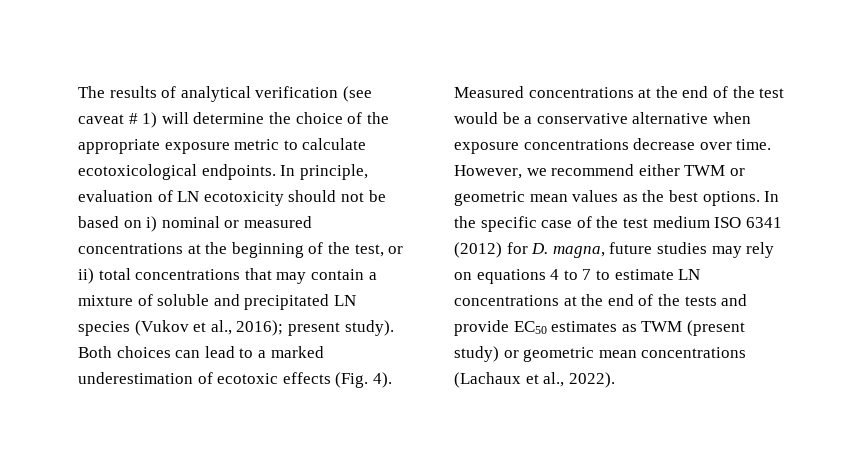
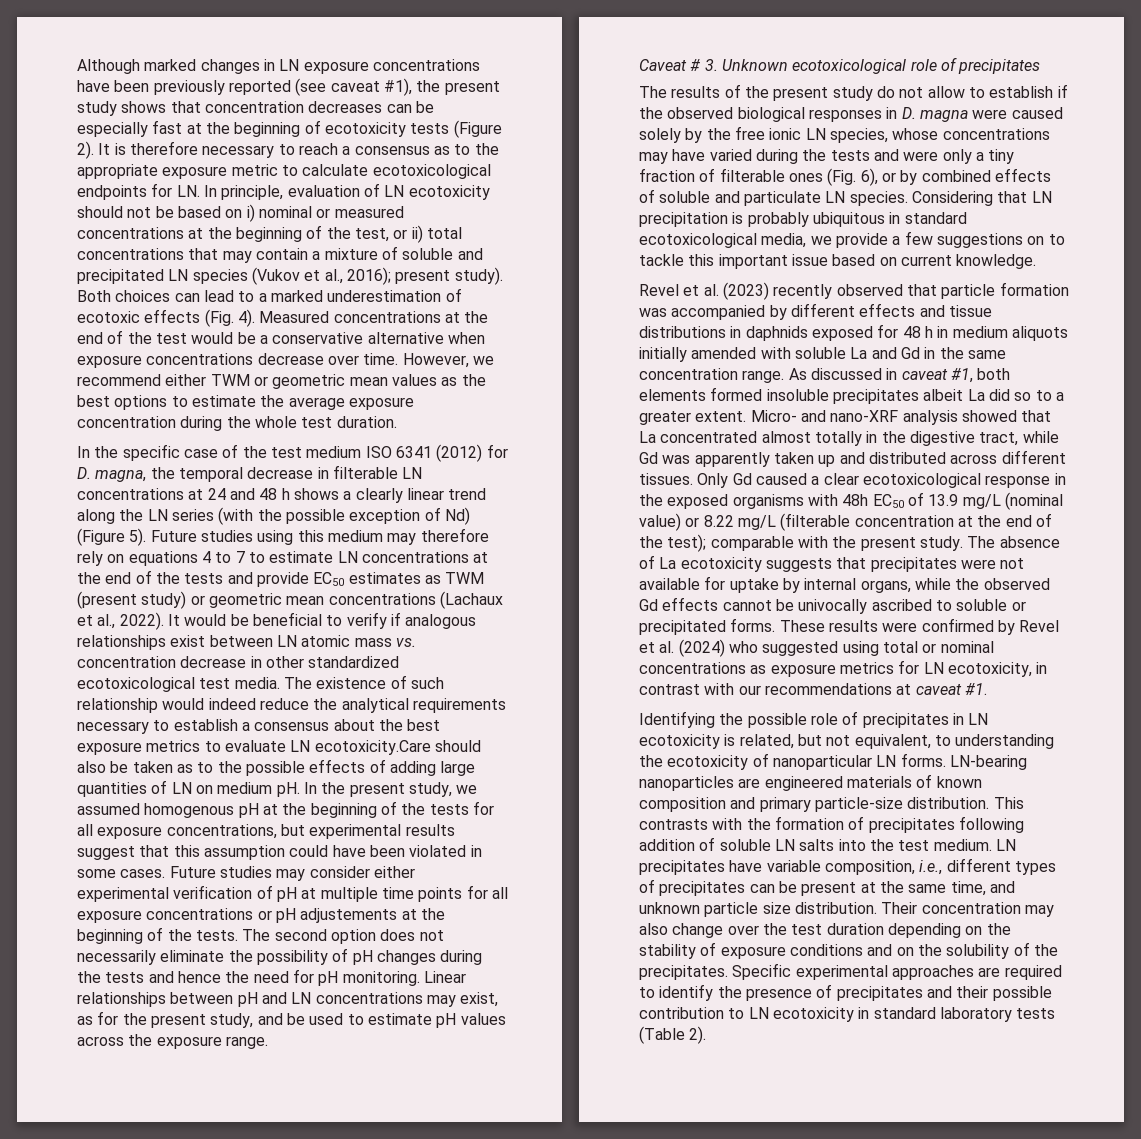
[78,86,372,102] [78,112,363,128] The results of analytical verification (see caveat # 1) will determine the choice of -> [77,59,480,74] [77,78,500,96] [77,101,434,116] [77,120,502,138] [77,141,471,159] Although marked changes in LN exposure concentrations have been previously reported (see caveat #1), the present study shows that concentration decreases can be especially fast at the beginning of ecotoxicity tests (Figure 2). It is therefore necessary to reach a consensus as to
[201,164,276,180] endpoints. -> [77,183,200,200] endpoints for LN.
[702,191,760,206] options. -> [114,395,414,410] [77,416,397,431] options to estimate the average exposure concentration during the whole test duration. //
[609,242,742,258] future studies may -> [150,465,423,482] [77,488,487,503] [77,507,470,525] [77,528,489,546] the temporal decrease in filterable LN concentrations at 24 and 48 h shows a clearly linear trend along the LN series (with the possible exception of Nd) (Figure 5). Future studies using this medium may therefore
(615, 380) none -> [167,612,477,629] [77,635,416,650] [77,656,400,668] [77,675,444,692] [77,698,506,713] [77,719,441,734] [77,740,481,755] [77,759,476,776] [77,780,478,797] [77,801,494,818] [77,824,455,839] [77,845,482,860] [77,866,415,881] [77,885,508,902] [77,908,445,923] [77,927,444,944] [77,948,483,965] [77,969,466,986] [77,992,499,1007] [77,1011,506,1028] [77,1034,268,1049] [639,57,1041,74] [639,84,1068,101] [639,107,1063,122] [639,126,1050,143] [639,149,1015,164] [639,168,1051,186] [639,189,1052,206] [639,212,967,227] [639,231,1065,248] [639,254,1037,269] [639,282,1069,300] [639,303,992,320] [639,324,1068,341] [639,347,1006,362] [639,368,1011,383] [639,387,1064,404] [639,410,1052,425] [639,431,1059,446] [639,450,1066,467] [639,473,1066,488] [639,492,1063,510] [639,513,1052,531] [639,534,1060,552] [639,555,1025,572] [639,576,1050,593] [639,597,1026,614] [639,618,1060,635] [639,639,994,657] [639,660,1048,677] [639,683,987,695] [639,711,989,728] [639,734,1055,749] [639,753,1027,770] [639,774,982,791] [639,797,1024,812] [639,816,1024,833] [639,837,1016,851] [639,858,1056,875] [639,879,1015,896] [639,902,1054,917] [639,923,1011,938] [639,942,1058,959] [639,963,1062,980] [639,984,1052,1001] [639,1007,1056,1022] [639,1026,707,1044] It would be beneficial to verify if analogous relationships exist between LN atomic mass vs. concentration decrease in other standardized ecotoxicological test media. The existence of such relationship would indeed reduce the analytical requirements necessary to establish a consensus about the best exposure metrics to evaluate LN ecotoxicity.Care should also be taken as to the possible effects of adding large quantities of LN on medium pH. In the present study, we assumed homogenous pH at the beginning of the tests for all exposure concentrations, but experimental results suggest that this assumption could have been violated in some cases. Future studies may consider either experimental verification of pH at multiple time points for all exposure concentrations or pH adjustements at the beginning of the tests. The second option does not necessarily eliminate the possibility of pH changes during the tests and hence the need for pH monitoring. Linear relationships between pH and LN concentrations may exist, as for the present study, and be used to estimate pH values across the exposure range. // Caveat # 3. Unknown ecotoxicological role of precipitates // The results of the present study do not allow to establish if the observed biological responses in D. magna were caused solely by the free ionic LN species, whose concentrations may have varied during the tests and were only a tiny fraction of filterable ones (Fig. 6), or by combined effects of soluble and particulate LN species. Considering that LN precipitation is probably ubiquitous in standard ecotoxicological media, we provide a few suggestions on to tackle this important issue based on current knowledge. // Revel et al. (2023) recently observed that particle formation was accompanied by different effects and tissue distributions in daphnids exposed for 48 h in medium aliquots initially amended with soluble La and Gd in the same concentration range. As discussed in caveat #1, both elements formed insoluble precipitates albeit La did so to a greater extent. Micro- and nano-XRF analysis showed that La concentrated almost totally in the digestive tract, while Gd was apparently taken up and distributed across different tissues. Only Gd caused a clear ecotoxicological response in the exposed organisms with 48h EC50 of 13.9 mg/L (nominal value) or 8.22 mg/L (filterable concentration at the end of the test); comparable with the present study. The absence of La ecotoxicity suggests that precipitates were not available for uptake by internal organs, while the observed Gd effects cannot be univocally ascribed to soluble or precipitated forms. These results were confirmed by Revel et al. (2024) who suggested using total or nominal concentrations as exposure metrics for LN ecotoxicity, in contrast with our recommendations at caveat #1. // Identifying the possible role of precipitates in LN ecotoxicity is related, but not equivalent, to understanding the ecotoxicity of nanoparticular LN forms. LN-bearing nanoparticles are engineered materials of known composition and primary particle-size distribution. This contrasts with the formation of precipitates following addition of soluble LN salts into the test medium. LN precipitates have variable composition, i.e., different types of precipitates can be present at the same time, and unknown particle size distribution. Their concentration may also change over the test duration depending on the stability of exposure conditions and on the solubility of the precipitates. Specific experimental approaches are required to identify the presence of precipitates and their possible contribution to LN ecotoxicity in standard laboratory tests (Table 2).

